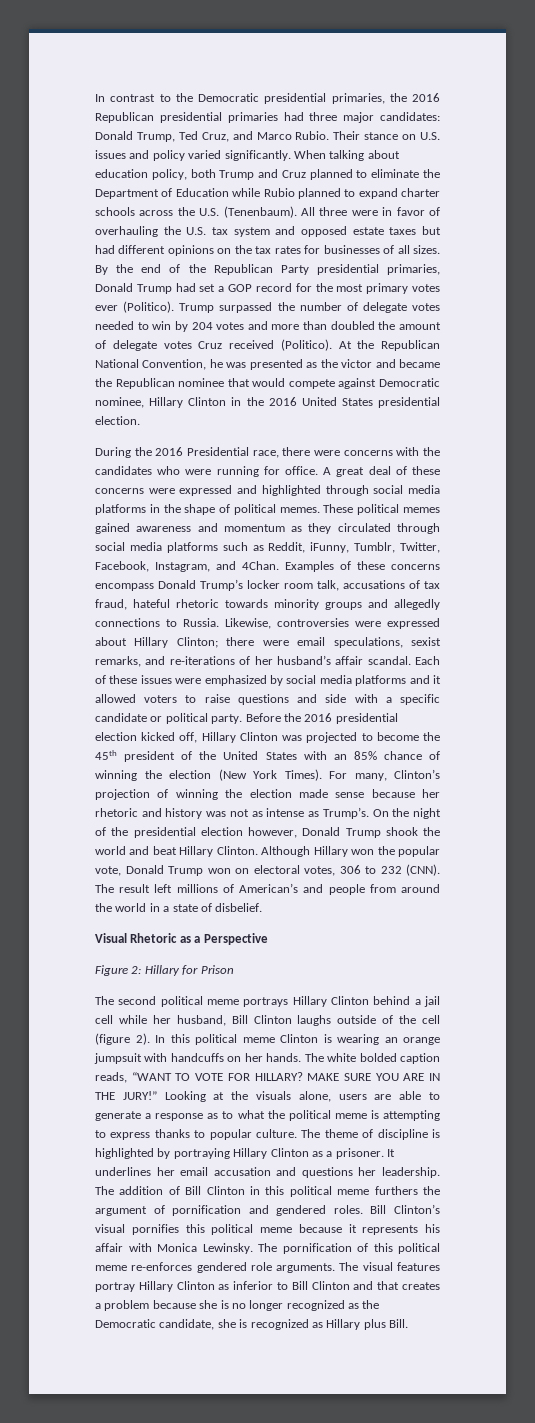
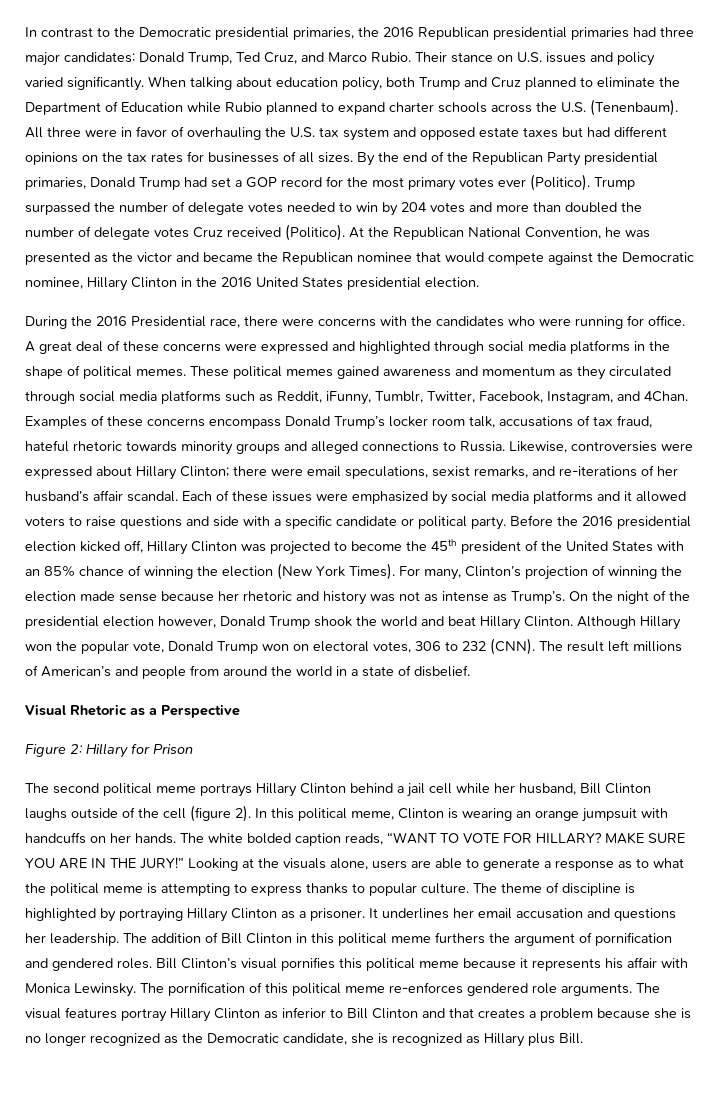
[398,322,441,330] amount -> [25,227,74,237] number
(377, 383) none -> [597,252,618,262] the
[394,599,440,610] allegedly -> [311,441,358,454] alleged
[242,1037,275,1043] meme -> [351,811,394,820] meme,

